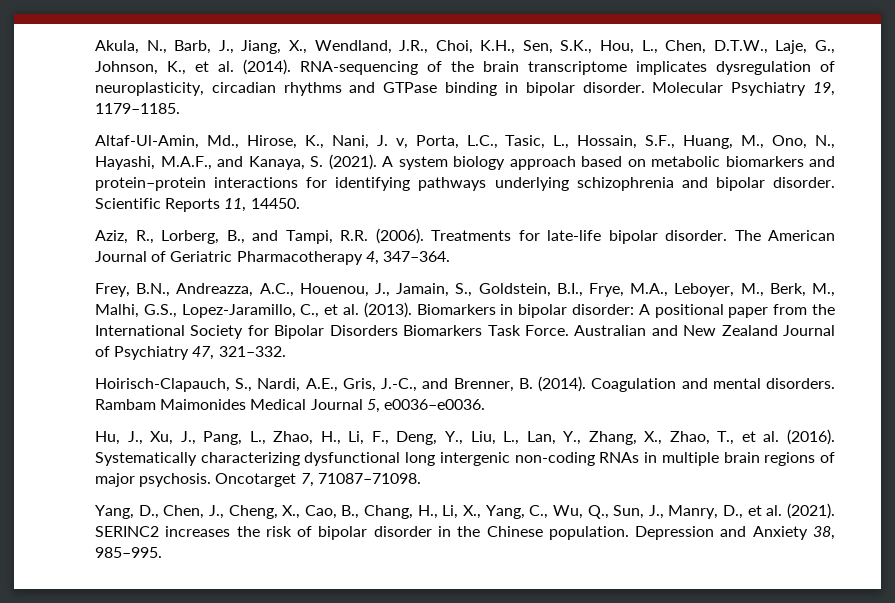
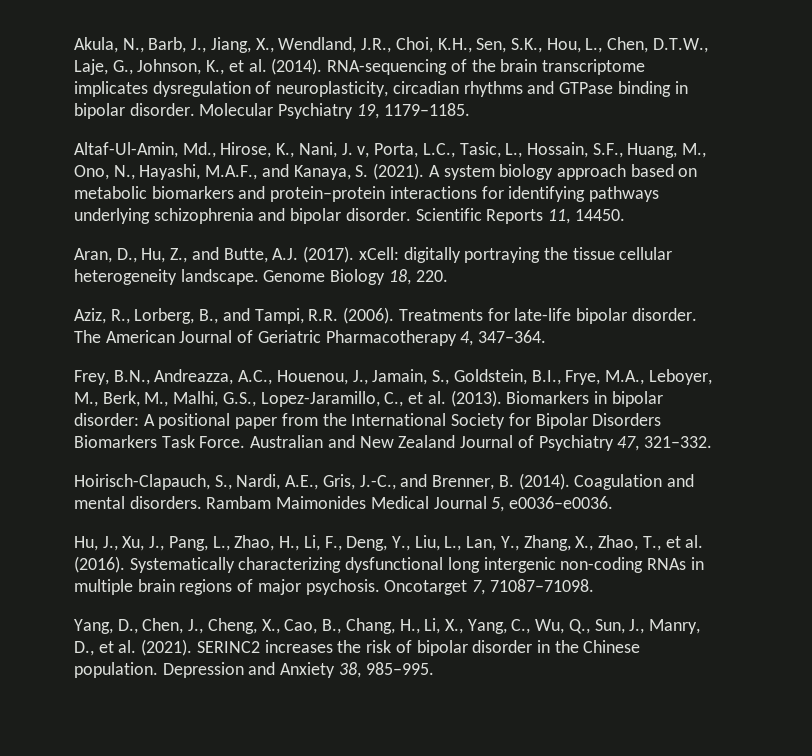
(300, 203) none -> [74,246,673,263] [74,269,448,285] // Aran, D., Hu, Z., and Butte, A.J. (2017). xCell: digitally portraying the tissue cellular heterogeneity landscape. Genome Biology 18, 220.

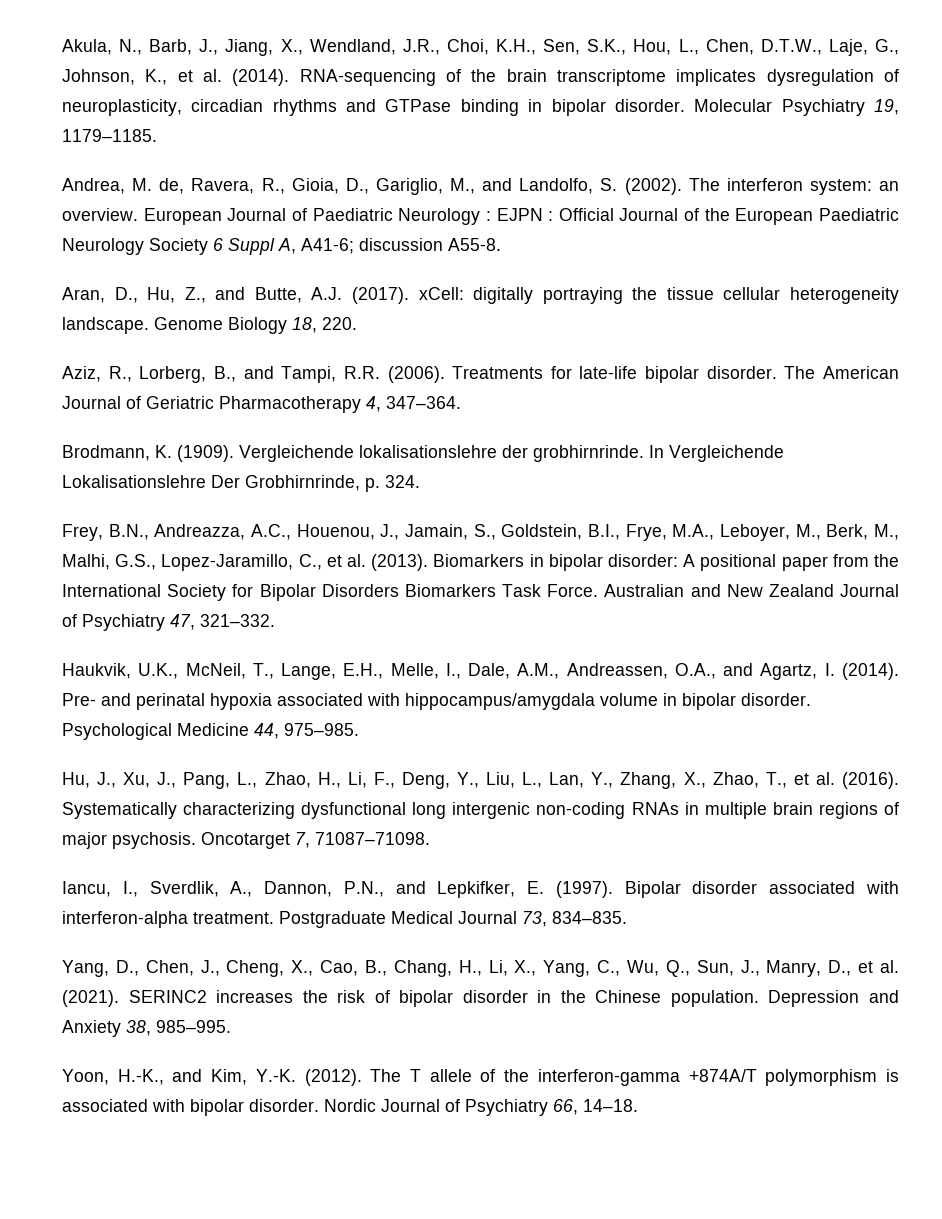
[74,142,707,158] [74,163,698,180] [74,186,660,202] [74,208,625,224] Altaf-Ul-Amin, Md., Hirose, K., Nani, J. v, Porta, L.C., Tasic, L., Hossain, S.F., Huang, M., Ono, N., Hayashi, M.A.F., and Kanaya, S. (2021). A system biology approach based on metabolic biomarkers and protein–protein interactions for identifying pathways underlying schizophrenia and bipolar disorder. Scientific Reports 11, 14450. -> [62,178,899,195] [62,208,899,225] [62,238,501,255] Andrea, M. de, Ravera, R., Gioia, D., Gariglio, M., and Landolfo, S. (2002). The interferon system: an overview. European Journal of Paediatric Neurology : EJPN : Official Journal of the European Paediatric Neurology Society 6 Suppl A, A41-6; discussion A55-8.
(547, 336) none -> [62,445,784,462] [62,475,420,492] // Brodmann, K. (1909). Vergleichende lokalisationslehre der grobhirnrinde. In Vergleichende Lokalisationslehre Der Grobhirnrinde, p. 324.
[74,473,694,490] [74,496,614,512] Hoirisch-Clapauch, S., Nardi, A.E., Gris, J.-C., and Brenner, B. (2014). Coagulation and mental disorders. Rambam Maimonides Medical Journal 5, e0036–e0036. -> [62,663,899,680] [62,693,811,710] [62,723,359,740] Haukvik, U.K., McNeil, T., Lange, E.H., Melle, I., Dale, A.M., Andreassen, O.A., and Agartz, I. (2014). Pre- and perinatal hypoxia associated with hippocampus/amygdala volume in bipolar disorder. Psychological Medicine 44, 975–985.
(594, 585) none -> [62,881,899,898] [62,911,627,928] // Iancu, I., Sverdlik, A., Dannon, P.N., and Lepkifker, E. (1997). Bipolar disorder associated with interferon-alpha treatment. Postgraduate Medical Journal 73, 834–835.
(434, 668) none -> [62,1069,899,1086] [62,1099,638,1116] // Yoon, H.-K., and Kim, Y.-K. (2012). The T allele of the interferon-gamma +874A/T polymorphism is associated with bipolar disorder. Nordic Journal of Psychiatry 66, 14–18.

